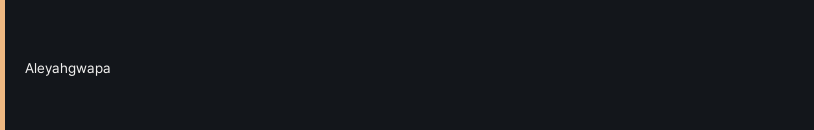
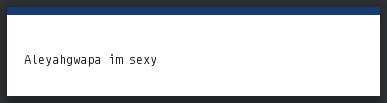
(111, 69) none -> [108,54,157,66] im sexy

